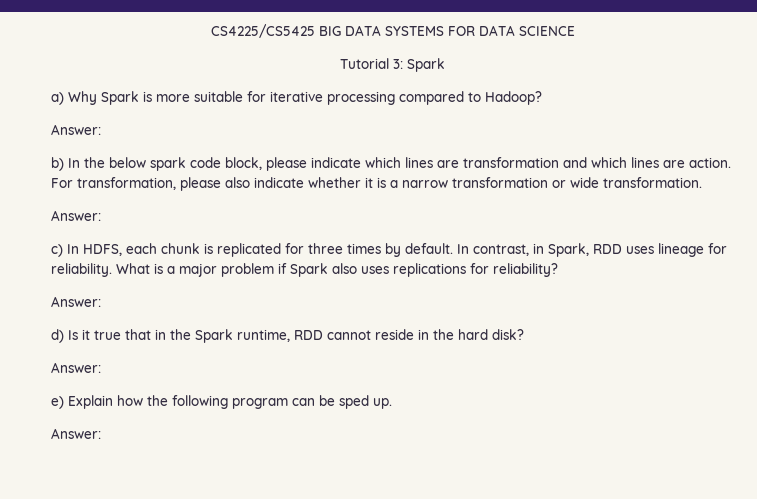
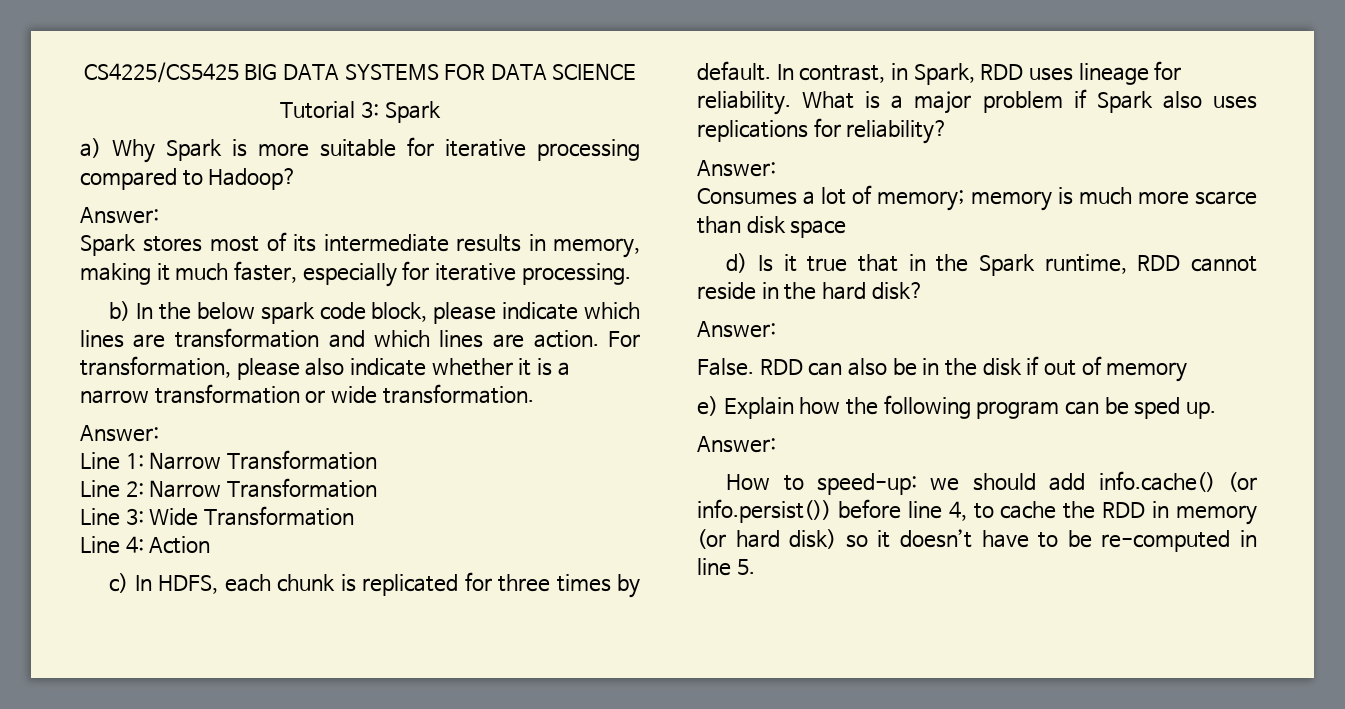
(101, 129) none -> [80,232,640,258] [80,261,631,287] // Spark stores most of its intermediate results in memory, making it much faster, especially for iterative processing.
(101, 215) none -> [80,450,377,470] [80,478,377,498] [80,506,355,526] [80,536,211,554] // Line 1: Narrow Transformation // Line 2: Narrow Transformation // Line 3: Wide Transformation // Line 4: Action
(101, 301) none -> [697,185,1258,211] [697,216,847,238] // Consumes a lot of memory; memory is much more scarce than disk space
(101, 367) none -> [697,356,1188,382] // False. RDD can also be in the disk if out of memory
(101, 433) none -> [726,471,1257,495] [697,499,1257,525] [697,529,1257,552] [697,558,755,576] // How to speed-up: we should add info.cache() (or info.persist()) before line 4, to cache the RDD in memory (or hard disk) so it doesn’t have to be re-computed in line 5.

